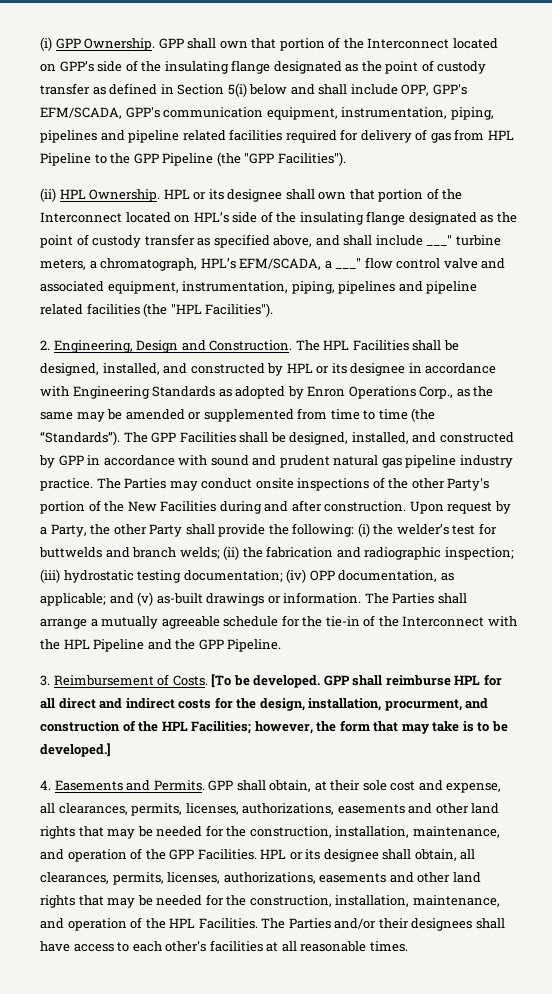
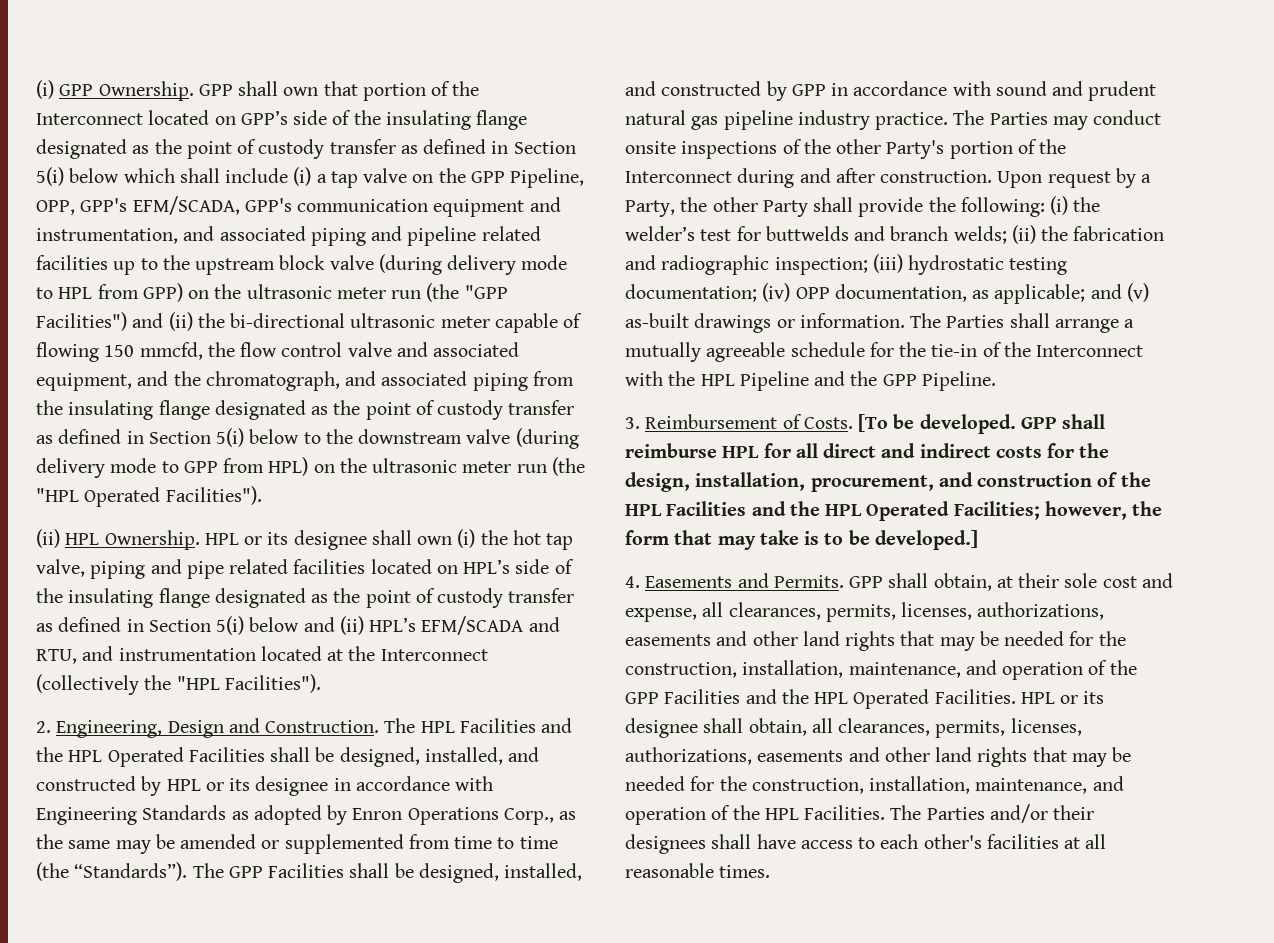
[290,84,398,95] and shall include -> [123,167,585,188] which shall include (i) a tap valve on the GPP Pipeline,
[266,107,494,120] [40,129,514,143] [40,152,275,166] equipment, instrumentation, piping, pipelines and pipeline related facilities required for delivery of gas from HPL Pipeline to the GPP Pipeline (the "GPP -> [433,197,561,217] [36,226,541,246] [36,254,568,275] [36,283,508,302] [36,312,583,333] [36,342,520,362] [36,371,574,391] [36,400,575,420] [36,428,579,449] [36,457,585,478] [36,487,161,507] equipment and instrumentation, and associated piping and pipeline related facilities up to the upstream block valve (during delivery mode to HPL from GPP) on the ultrasonic meter run (the "GPP Facilities") and (ii) the bi-directional ultrasonic meter capable of flowing 150 mmcfd, the flow control valve and associated equipment, and the chromatograph, and associated piping from the insulating flange designated as the point of custody transfer as defined in Section 5(i) below to the downstream valve (during delivery mode to GPP from HPL) on the ultrasonic meter run (the "HPL Operated
[349,188,463,202] [40,212,122,223] that portion of the Interconnect -> [457,529,574,550] [36,559,366,579] (i) the hot tap valve, piping and pipe related facilities
[213,234,501,248] [40,257,506,271] [40,281,478,294] [40,303,168,317] specified above, and shall include ___" turbine meters, a chromatograph, HPL’s EFM/SCADA, a ___" flow control valve and associated equipment, instrumentation, piping, pipelines and pipeline related facilities (the -> [58,616,560,635] [36,646,488,664] [36,674,172,695] defined in Section 5(i) below and (ii) HPL’s EFM/SCADA and RTU, and instrumentation located at the Interconnect (collectively the
(409, 345) none -> [541,718,573,733] [36,747,265,767] and the HPL Operated Facilities
[127,501,217,512] New Facilities -> [625,171,732,183] Interconnect
[384,699,462,711] procurment, -> [810,475,934,492] procurement,
(188, 726) none -> [666,501,950,521] Facilities and the HPL Operated
(195, 854) none -> [664,689,930,709] Facilities and the HPL Operated

